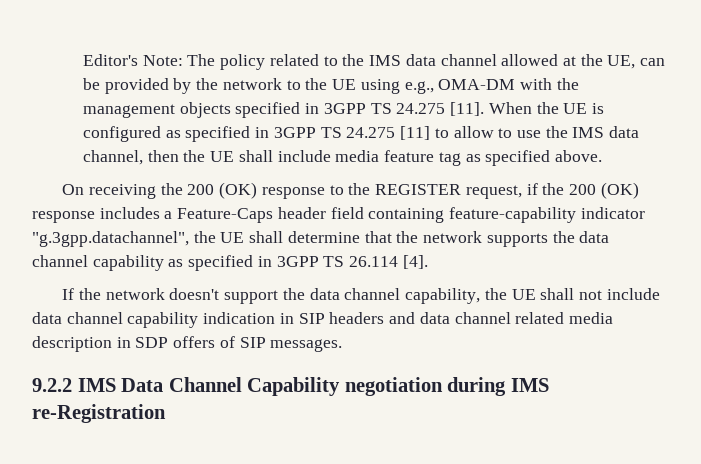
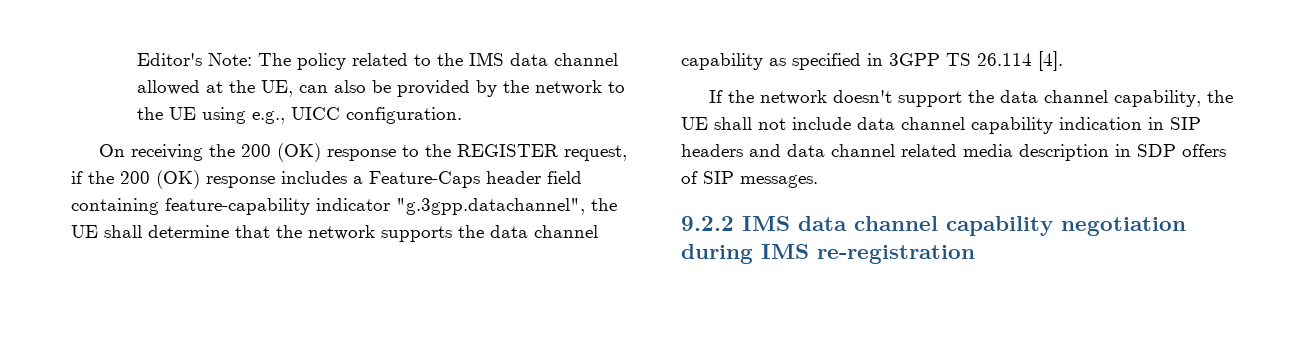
(666, 62) none -> [334,80,367,93] also
[438,78,579,90] [82,102,604,118] [82,126,640,142] [82,150,602,166] OMA-DM with the management objects specified in 3GPP TS 24.275 [11]. When the UE is configured as specified in 3GPP TS 24.275 [11] to allow to use the IMS data channel, then the UE shall include media feature tag as specified above. -> [291,107,463,124] UICC configuration.
[121,377,341,396] Data Channel Capability -> [798,216,1053,236] data channel capability
[32,404,166,423] re-Registration -> [817,245,975,264] re-registration

